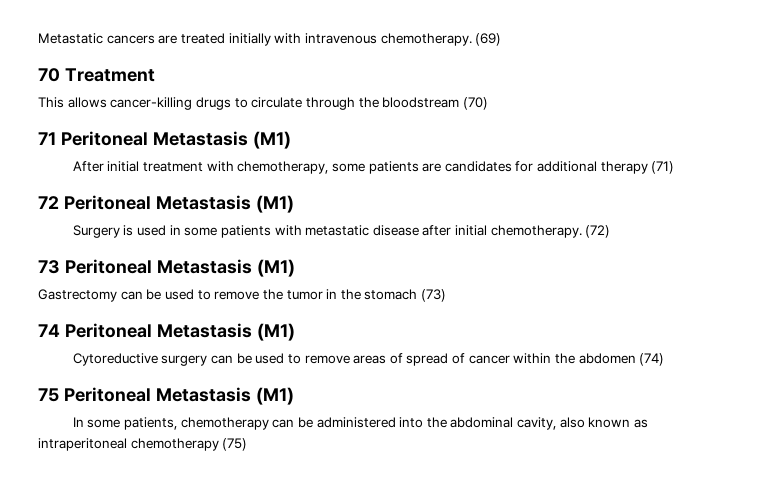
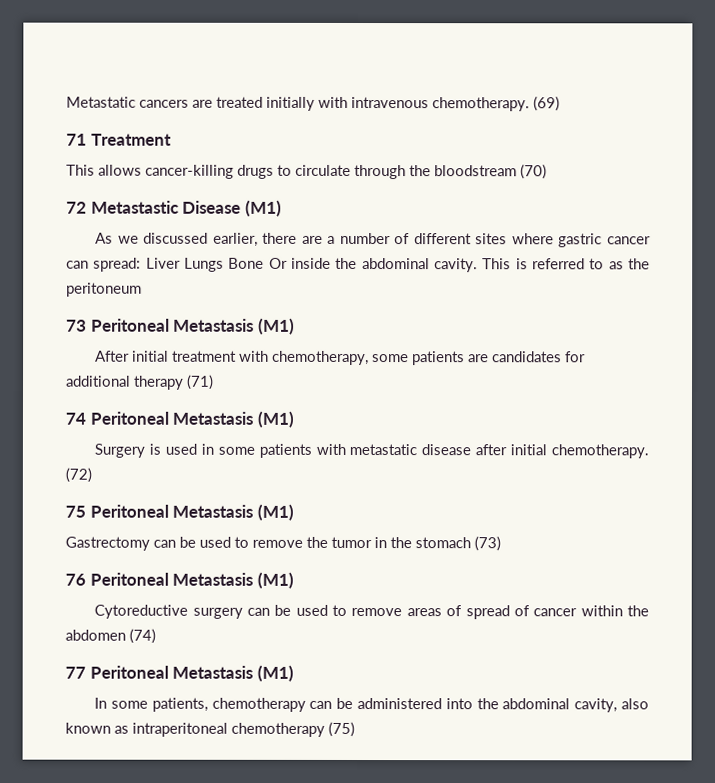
[38,68,60,82] 70 -> [66,133,87,146] 71
[38,132,56,145] 71 -> [66,199,282,217] [95,232,651,248] [66,257,650,273] [66,282,142,297] [66,319,87,332] 72 Metastastic Disease (M1) // As we discussed earlier, there are a number of different sites where gastric cancer can spread: Liver Lungs Bone Or inside the abdominal cavity. This is referred to as the peritoneum // 73
[38,196,59,209] 72 -> [65,412,86,425] 74
[38,260,60,274] 73 -> [65,505,86,518] 75
[38,324,60,337] 74 -> [65,573,86,586] 76
[38,388,59,402] 75 -> [65,666,86,679] 77

